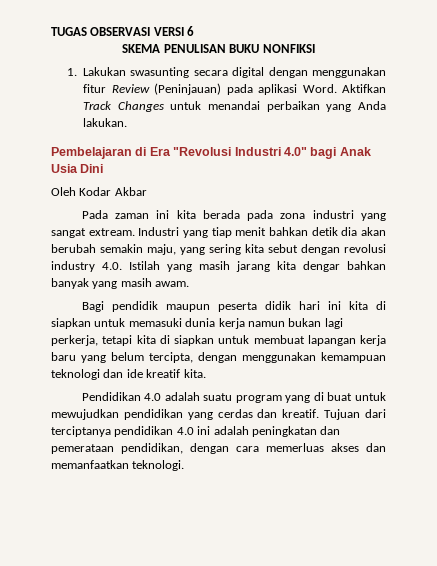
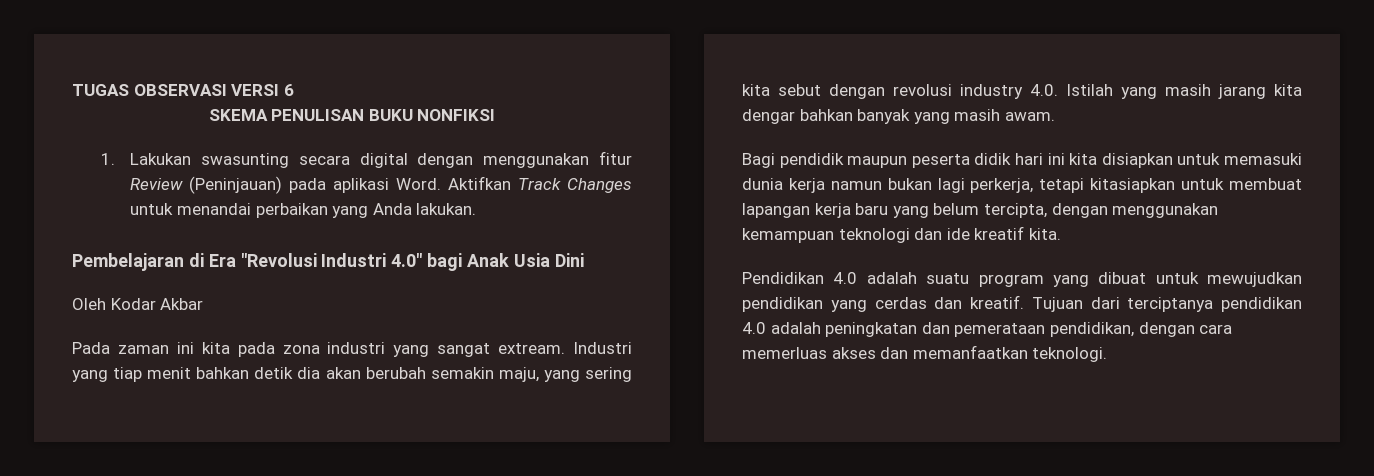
[202,210,240,219] berada -> (230, 348) none
[376,301,386,310] [51,318,91,329] di siapkan -> [1101,153,1173,168] disiapkan
[136,335,214,346] kita di siapkan -> [1090,178,1176,193] kitasiapkan
[313,392,353,401] di buat -> [1098,272,1147,284] dibuat
[197,426,211,435] ini -> (766, 328) none

